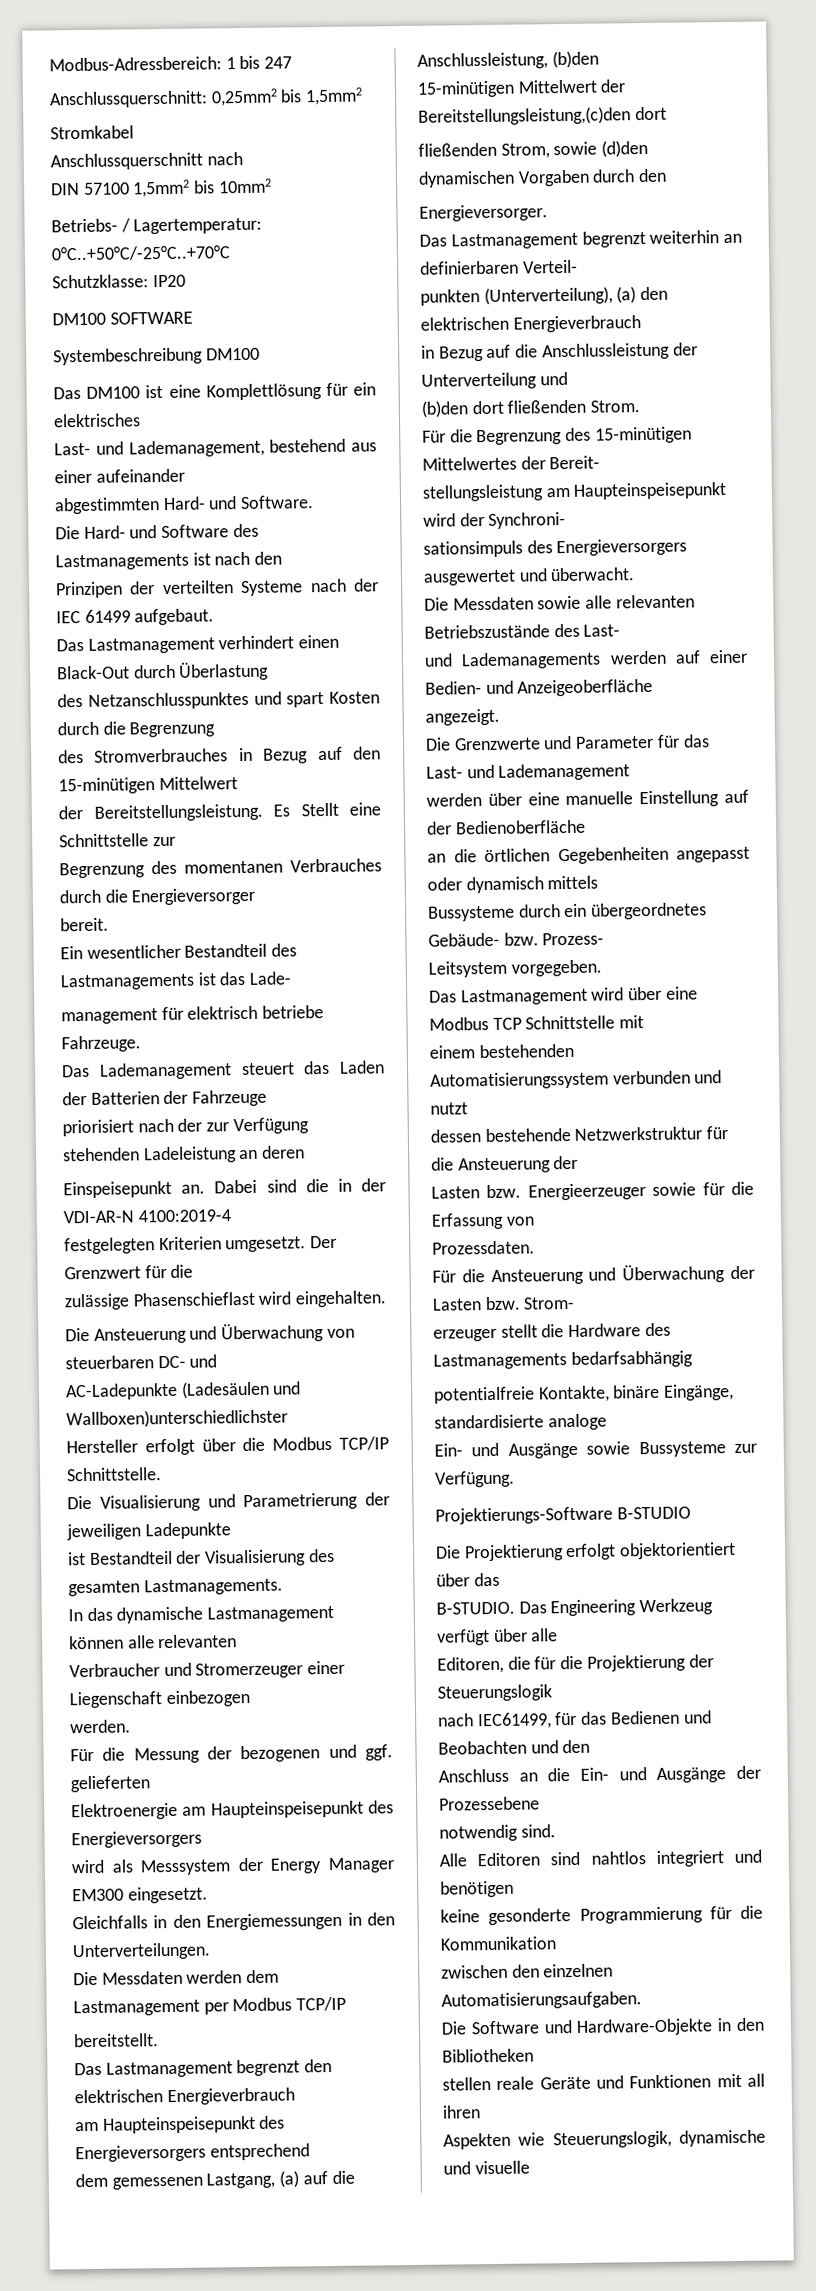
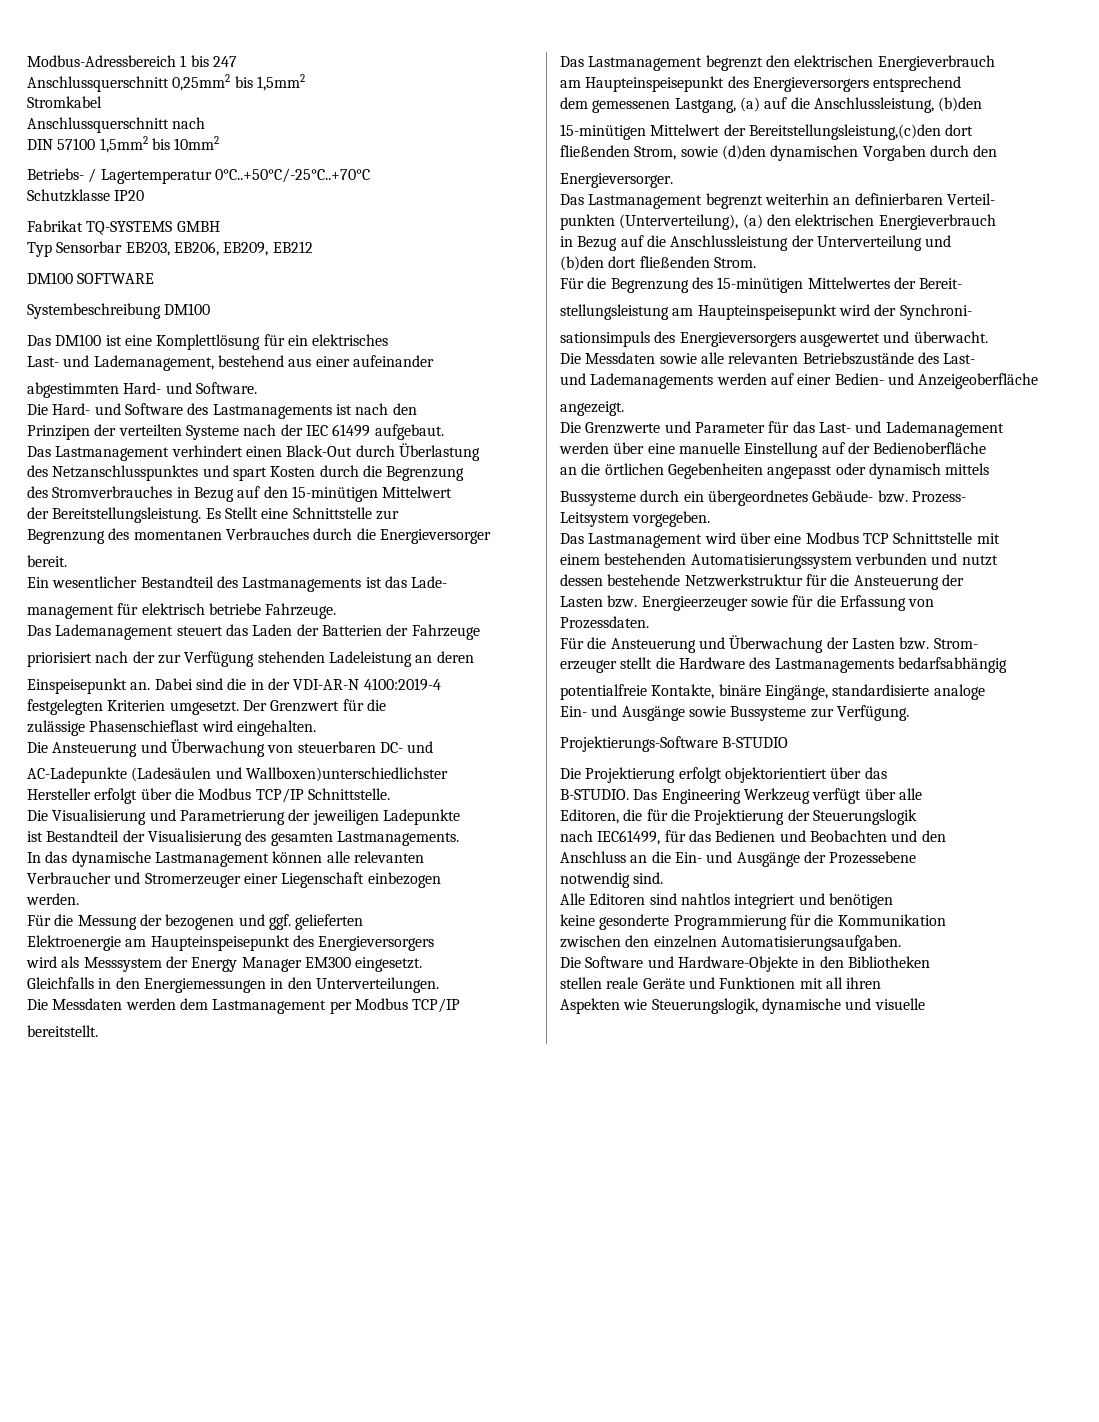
[49,56,222,72] Modbus-Adressbereich: -> [27,55,176,67] Modbus-Adressbereich
[49,90,208,109] Anschlussquerschnitt: -> [27,76,169,92] Anschlussquerschnitt
[133,217,263,235] Lagertemperatur: -> [100,169,212,184] Lagertemperatur
[52,274,149,289] Schutzklasse: -> [27,189,110,202] Schutzklasse
(186, 281) none -> [27,220,220,235] [27,241,313,257] // Fabrikat TQ-SYSTEMS GMBH // Typ Sensorbar EB203, EB206, EB209, EB212

